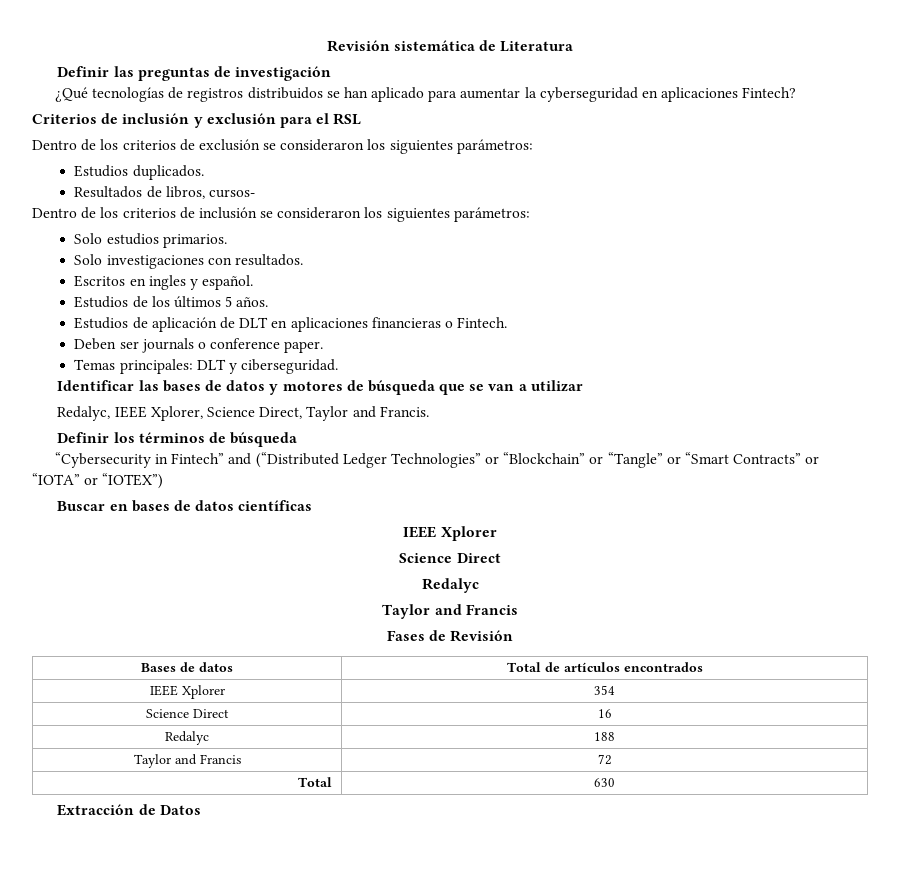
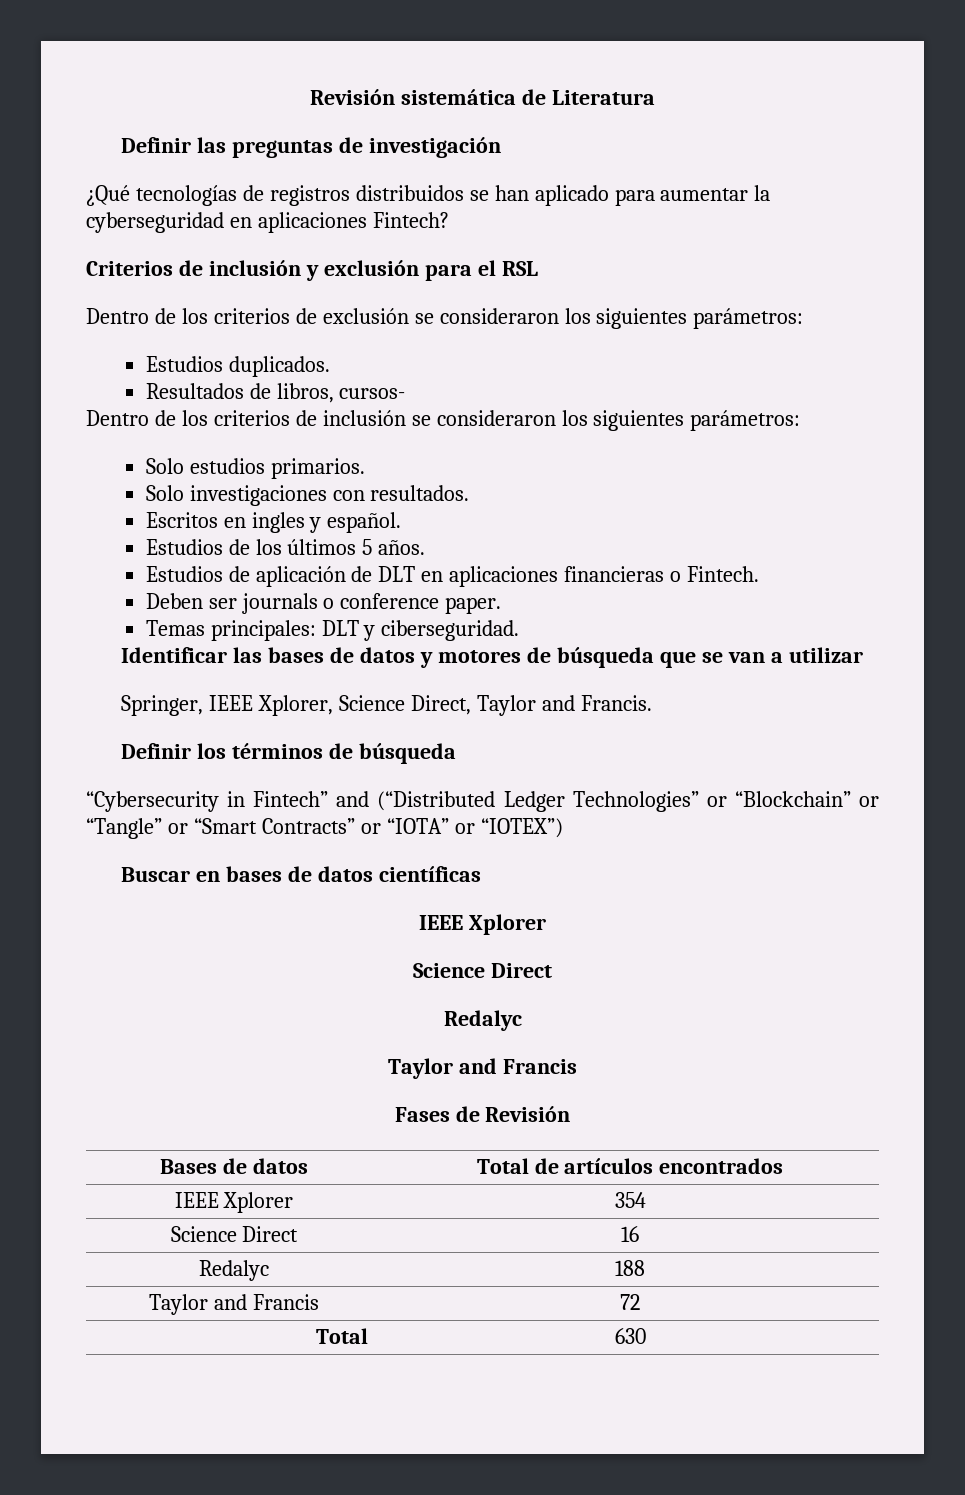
[57,406,111,421] Redalyc, -> [121,695,204,716] Springer,
[57,804,201,816] // Extracción de Datos -> (646, 1336) none

